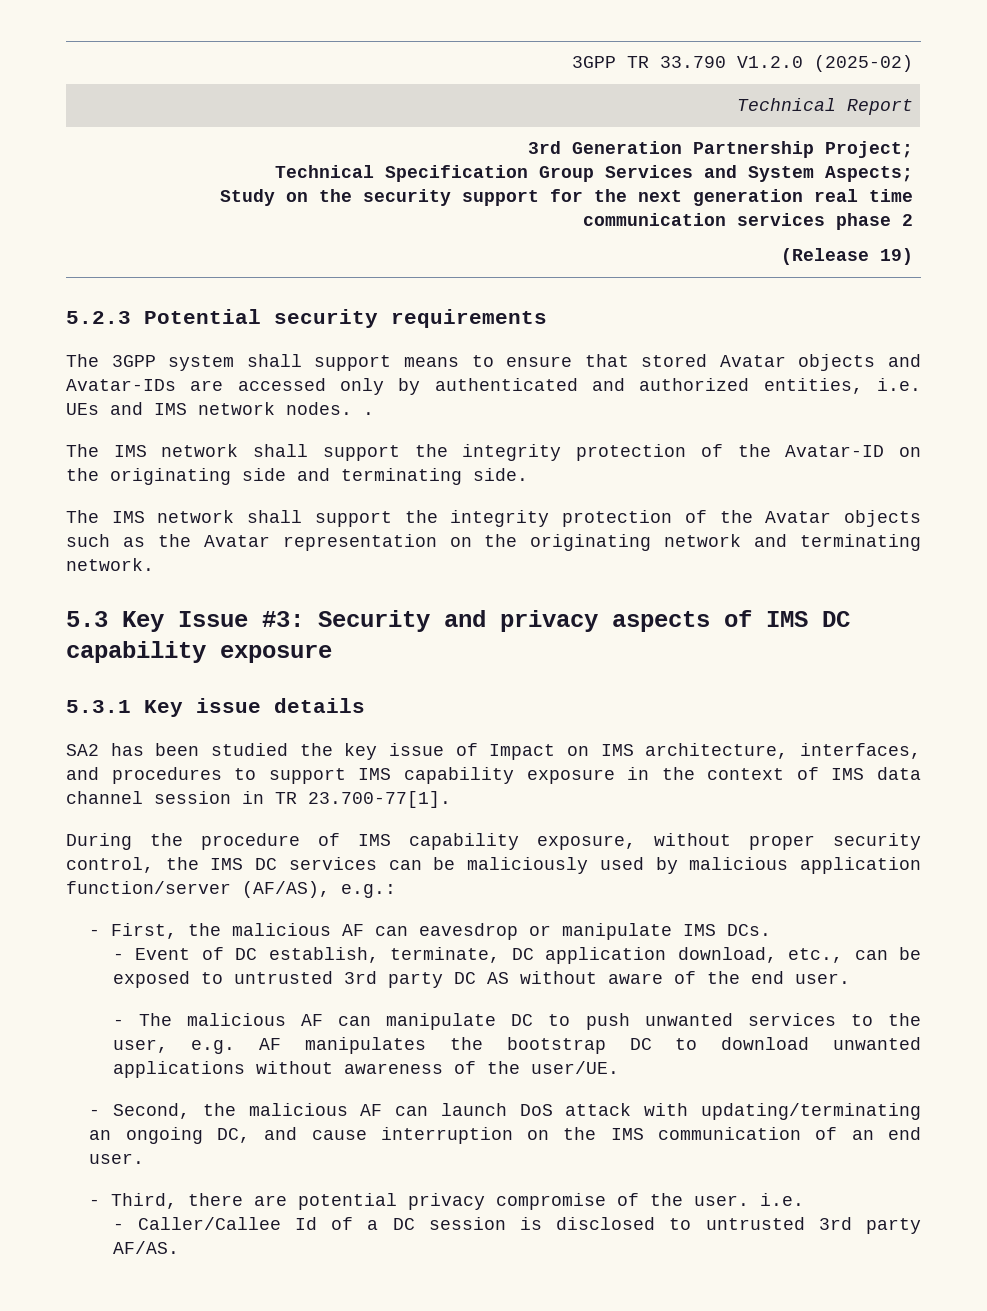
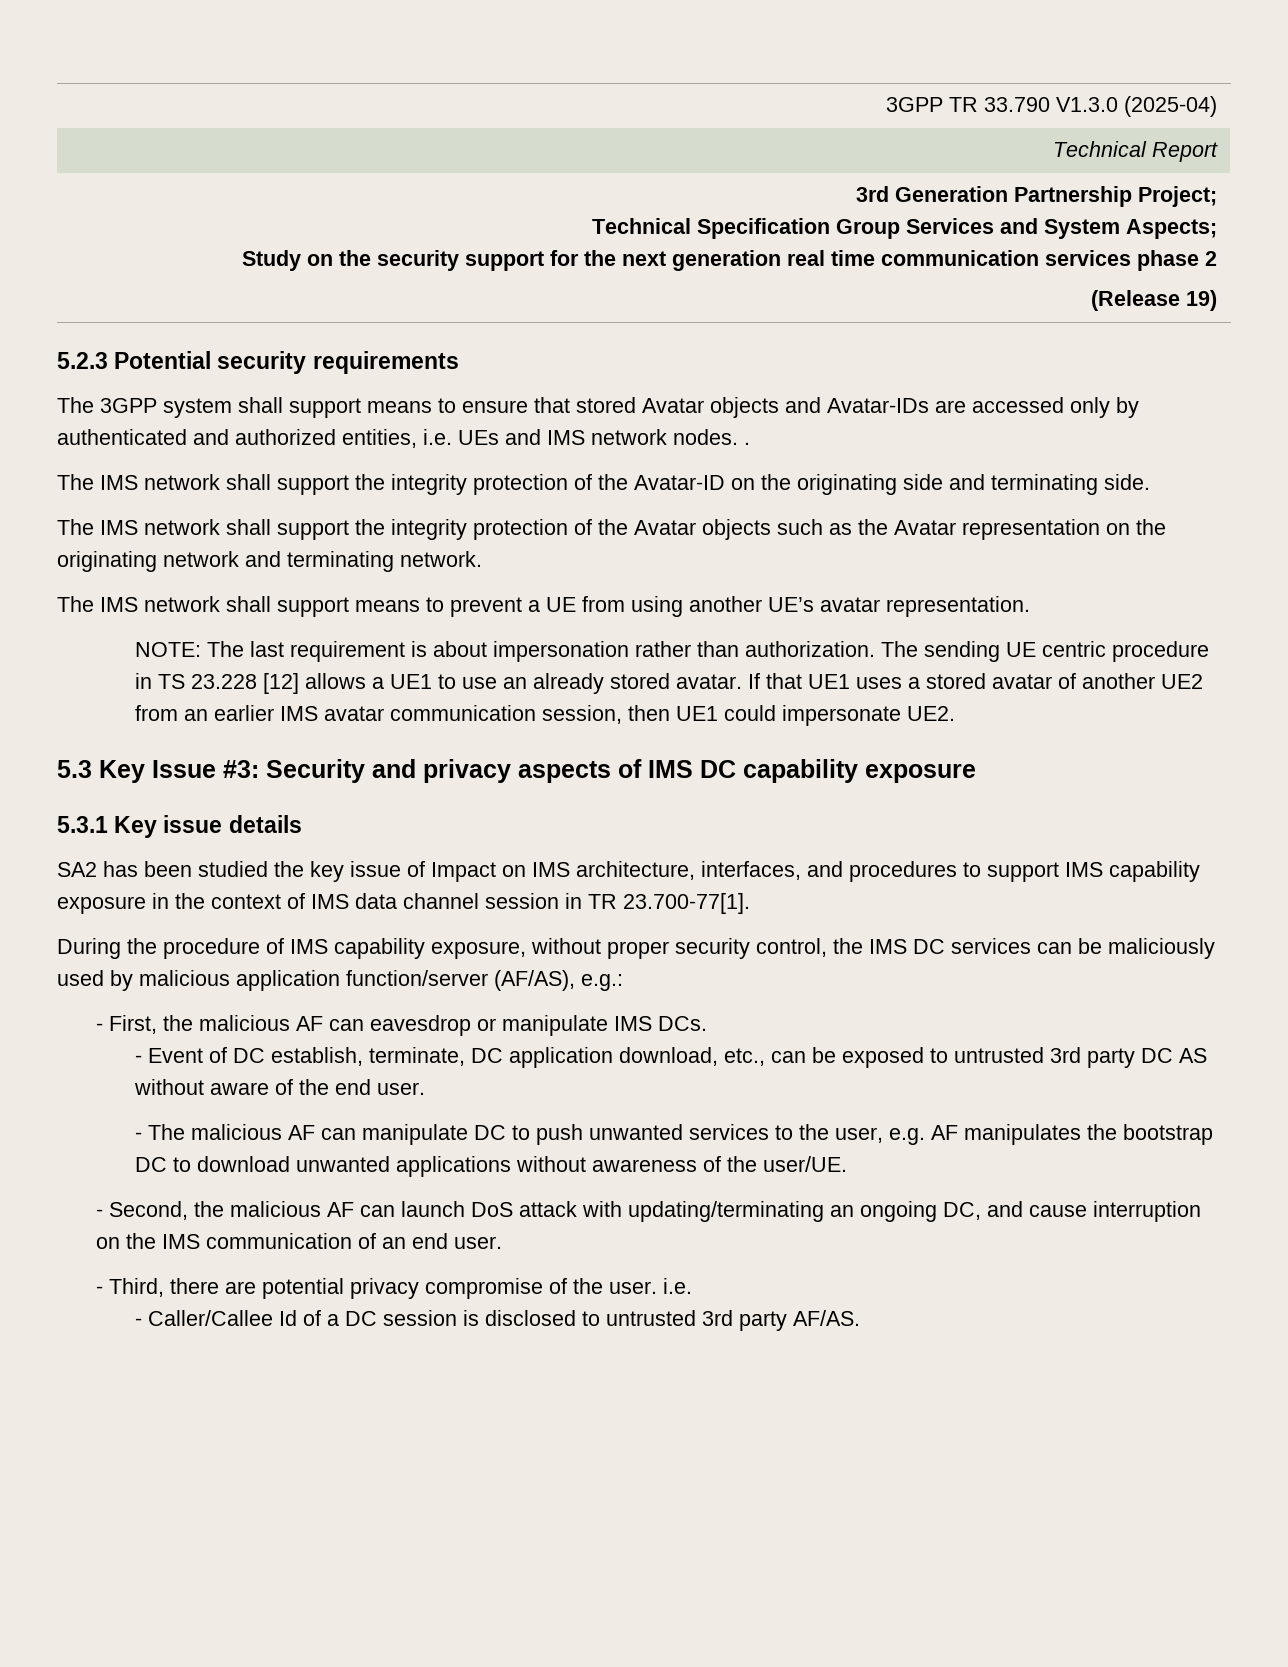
[737,55,914,72] V1.2.0 (2025-02) -> [1056,96,1218,117] V1.3.0 (2025-04)
(154, 564) none -> [57,596,1030,617] [135,641,1210,662] [135,673,1204,694] [135,705,956,726] // The IMS network shall support means to prevent a UE from using another UE’s avatar representation. // NOTE: The last requirement is about impersonation rather than authorization. The sending UE centric procedure in TS 23.228 [12] allows a UE1 to use an already stored avatar. If that UE1 uses a stored avatar of another UE2 from an earlier IMS avatar communication session, then UE1 could impersonate UE2.

